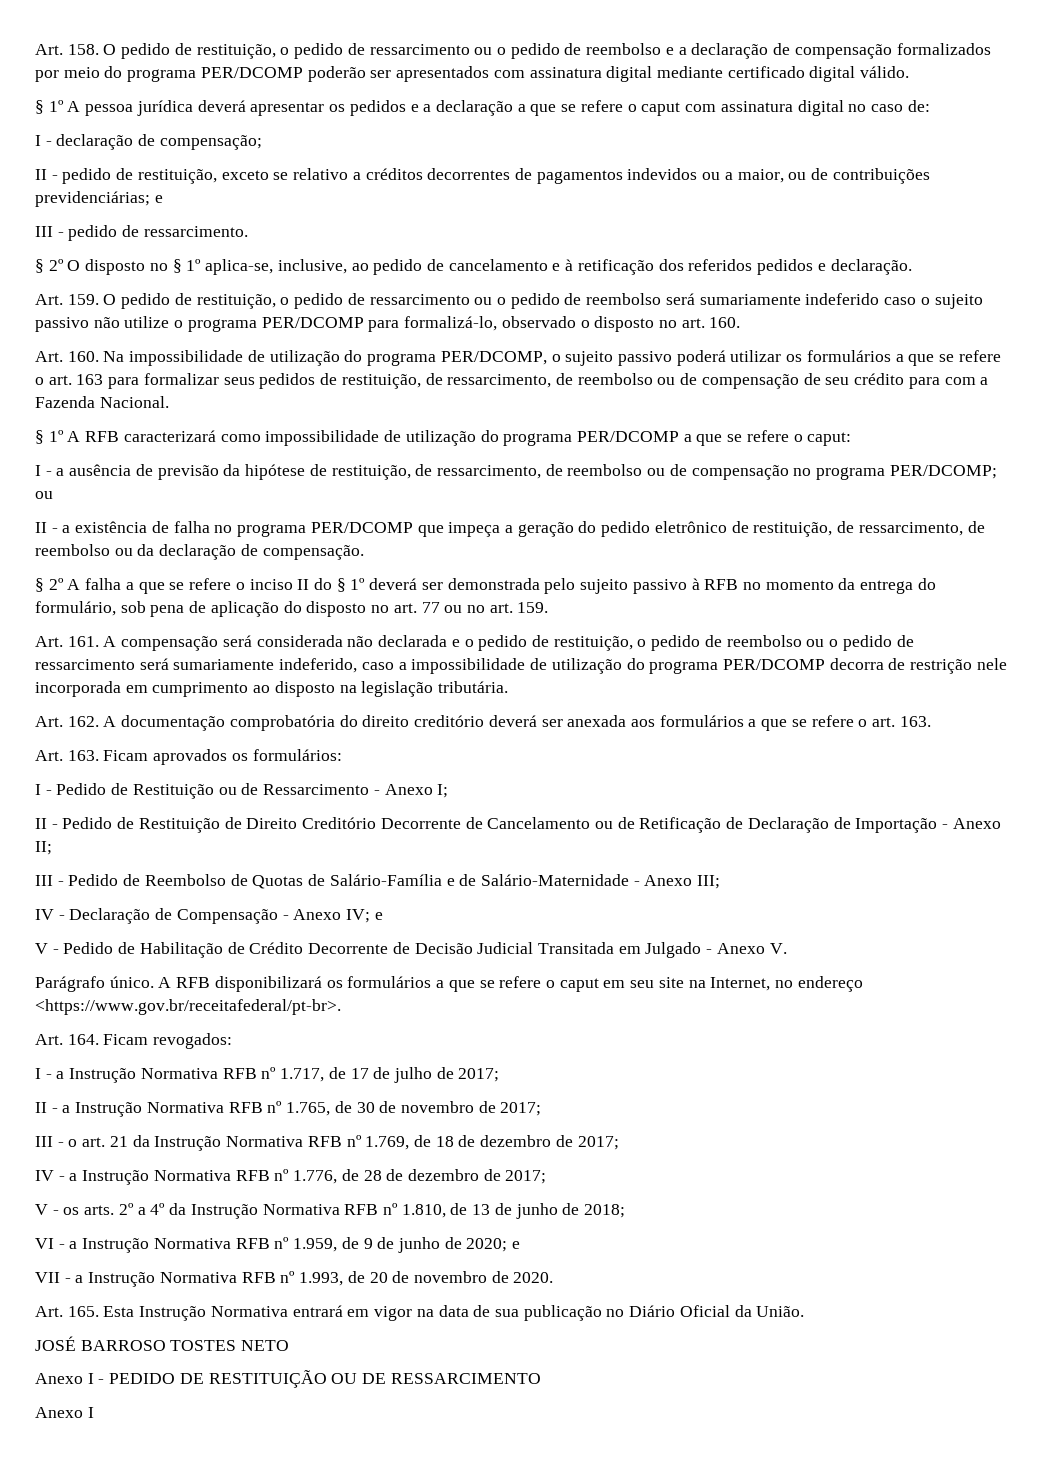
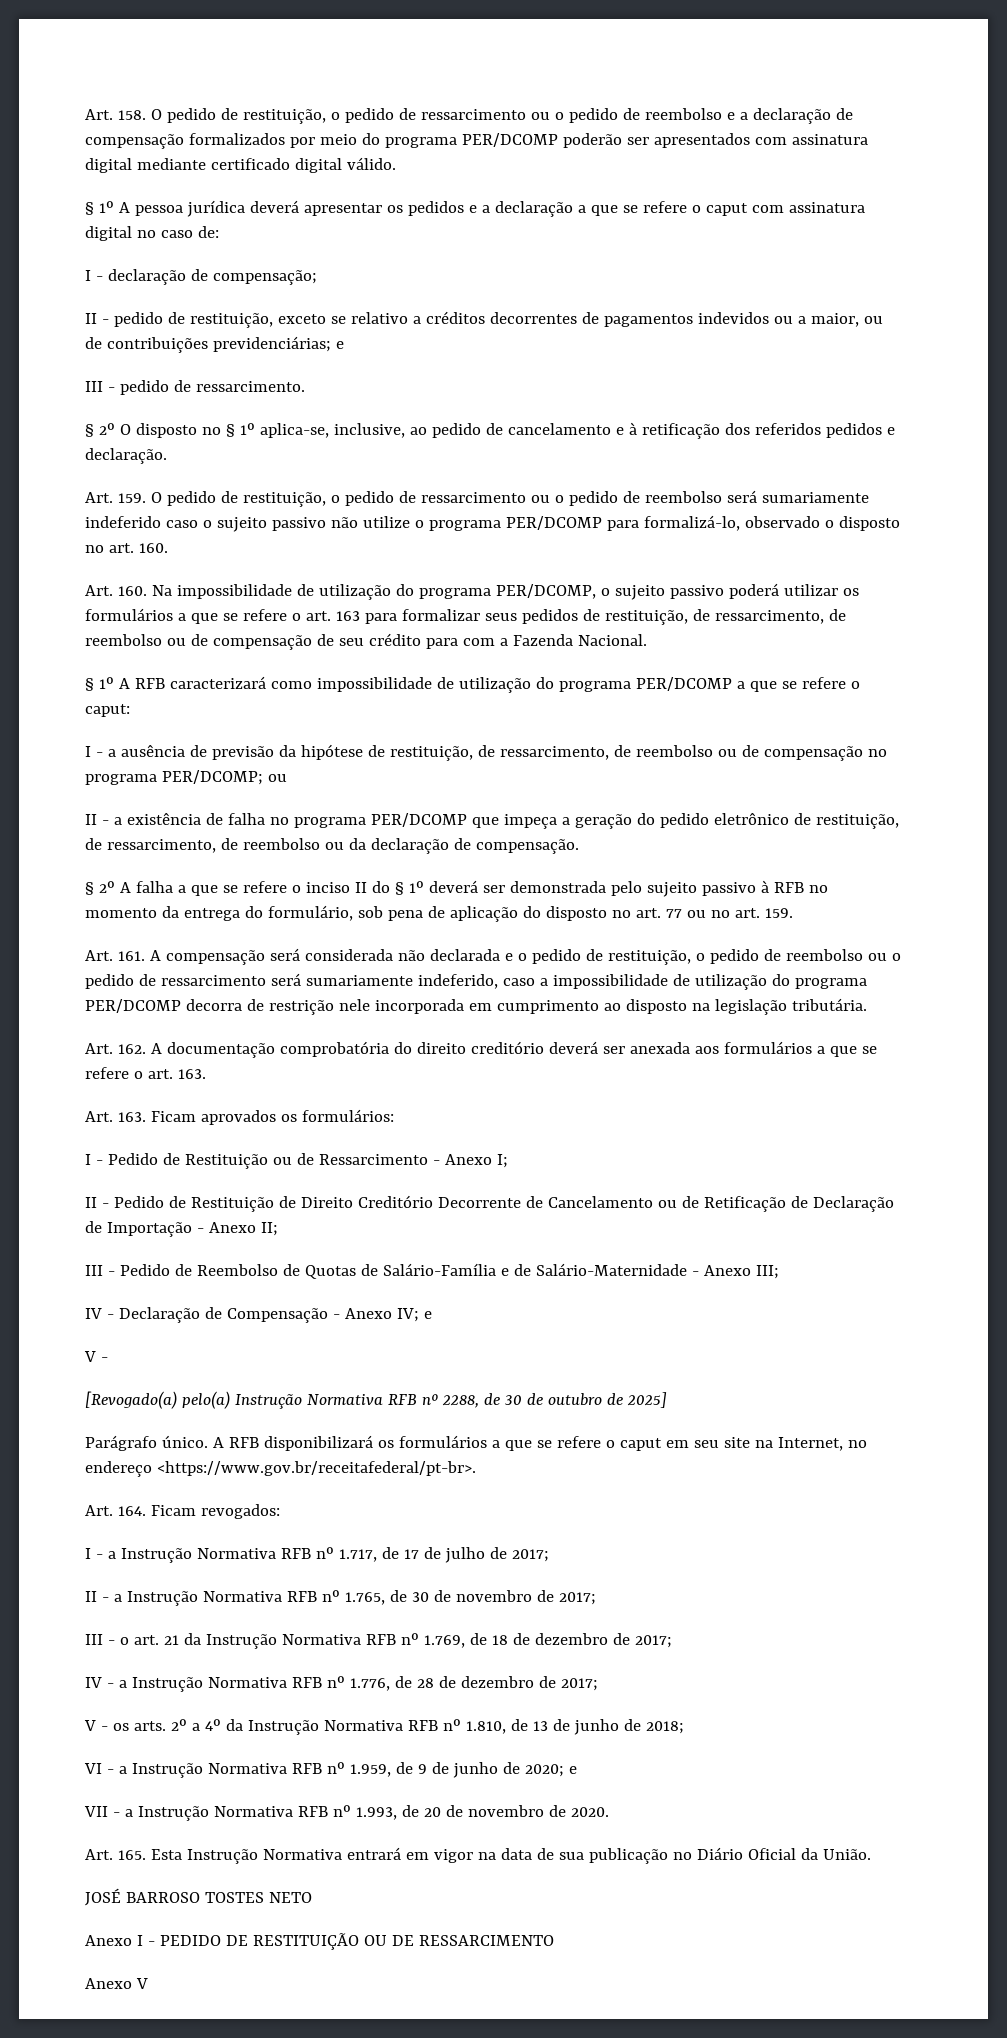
[63,942,787,958] Pedido de Habilitação de Crédito Decorrente de Decisão Judicial Transitada em Julgado - Anexo V. -> [85,1391,667,1409] // [Revogado(a) pelo(a) Instrução Normativa RFB nº 2288, de 30 de outubro de 2025]
[87,1407,94,1418] I -> [135,1978,148,1989] V

